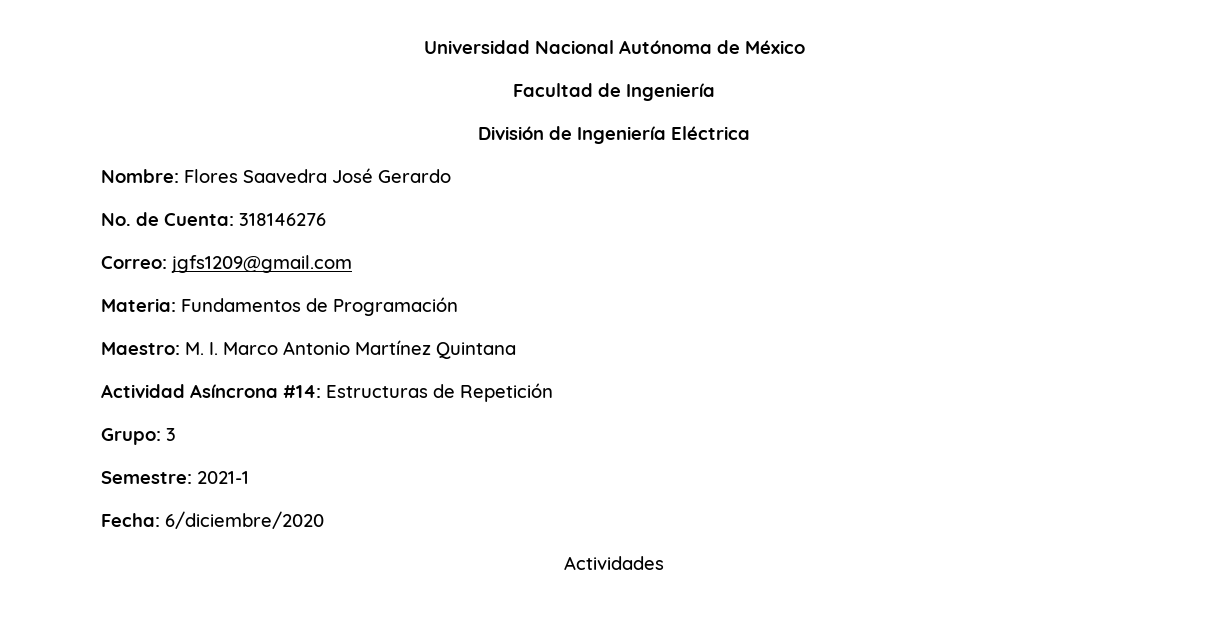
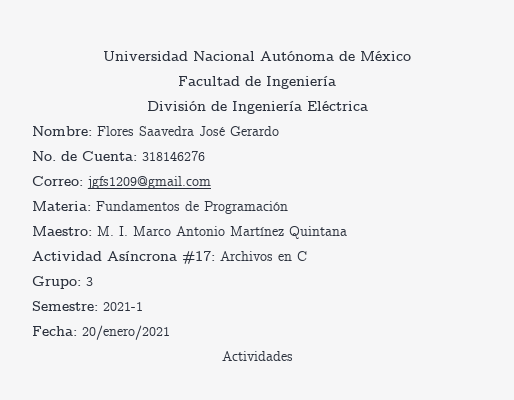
[283,383,553,402] #14: Estructuras de Repetición -> [182,251,307,264] #17: Archivos en C
[165,511,324,529] 6/diciembre/2020 -> [82,325,170,340] 20/enero/2021

